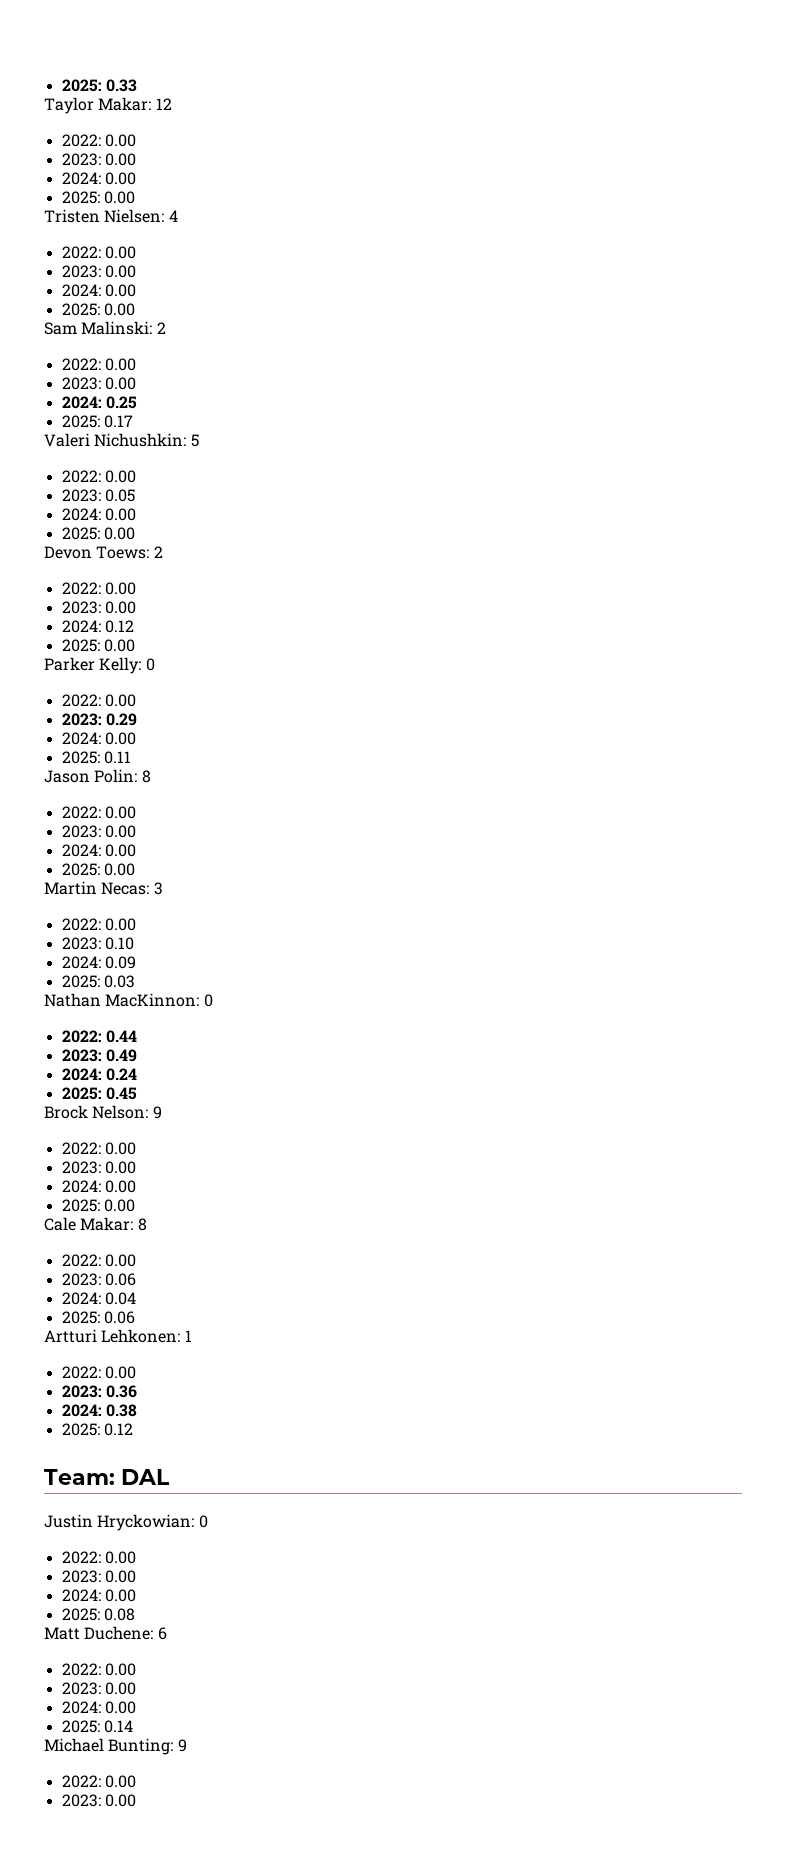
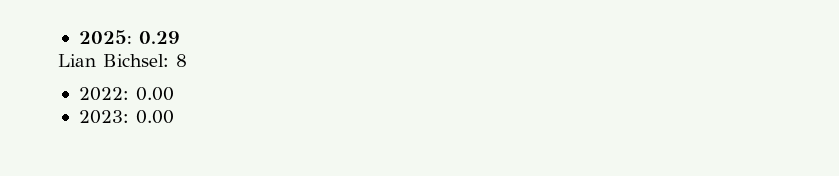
[61,79,137,92] [44,97,172,114] [61,134,136,147] [61,153,136,166] [61,172,136,185] [61,191,135,204] [44,209,178,223] [61,246,136,259] [61,265,136,278] [61,284,136,297] [61,303,135,316] [44,321,166,335] [61,358,136,371] [61,377,136,390] [61,396,137,409] [61,415,133,428] [44,433,199,447] [61,470,136,483] [61,489,135,502] [61,508,136,521] [61,527,135,540] [44,546,163,559] [61,582,136,595] [61,601,136,614] [61,620,134,633] [61,639,135,652] [44,657,155,674] [61,694,136,707] [61,713,137,726] [61,732,136,745] [61,751,131,764] [44,769,138,783] 2025: 0.33 // Taylor Makar: 12 // 2022: 0.00 // 2023: 0.00 // 2024: 0.00 // 2025: 0.00 // Tristen Nielsen: 4 // 2022: 0.00 // 2023: 0.00 // 2024: 0.00 // 2025: 0.00 // Sam Malinski: 2 // 2022: 0.00 // 2023: 0.00 // 2024: 0.25 // 2025: 0.17 // Valeri Nichushkin: 5 // 2022: 0.00 // 2023: 0.05 // 2024: 0.00 // 2025: 0.00 // Devon Toews: 2 // 2022: 0.00 // 2023: 0.00 // 2024: 0.12 // 2025: 0.00 // Parker Kelly: 0 // 2022: 0.00 // 2023: 0.29 // 2024: 0.00 // 2025: 0.11 // Jason Polin: -> [78,30,180,44] [58,54,169,67] 2025: 0.29 // Lian Bichsel:
[61,844,136,857] [61,863,135,876] [44,881,163,895] [61,918,136,931] [61,937,134,950] [61,956,136,969] [61,975,135,988] [44,993,213,1007] [61,1030,137,1043] [61,1049,137,1062] [61,1068,137,1081] [61,1087,137,1100] [44,1105,162,1119] [61,1142,136,1155] [61,1161,136,1174] [61,1180,136,1193] [61,1199,135,1212] [44,1217,147,1231] [61,1254,136,1267] [61,1273,136,1286] [61,1292,136,1305] [61,1311,135,1324] [44,1329,192,1343] [61,1366,136,1379] [61,1385,137,1398] [61,1404,137,1417] [61,1423,133,1436] [44,1469,170,1485] [44,1514,208,1531] [61,1551,136,1564] [61,1570,136,1583] [61,1589,136,1602] [61,1608,135,1621] [44,1626,167,1640] [61,1663,136,1676] [61,1682,136,1695] [61,1701,136,1714] [61,1720,133,1733] [44,1738,187,1755] [61,1775,136,1788] [61,1794,136,1807] // 2024: 0.00 // 2025: 0.00 // Martin Necas: 3 // 2022: 0.00 // 2023: 0.10 // 2024: 0.09 // 2025: 0.03 // Nathan MacKinnon: 0 // 2022: 0.44 // 2023: 0.49 // 2024: 0.24 // 2025: 0.45 // Brock Nelson: 9 // 2022: 0.00 // 2023: 0.00 // 2024: 0.00 // 2025: 0.00 // Cale Makar: 8 // 2022: 0.00 // 2023: 0.06 // 2024: 0.04 // 2025: 0.06 // Artturi Lehkonen: 1 // 2022: 0.00 // 2023: 0.36 // 2024: 0.38 // 2025: 0.12 // Team: DAL // Justin Hryckowian: 0 // 2022: 0.00 // 2023: 0.00 // 2024: 0.00 // 2025: 0.08 // Matt Duchene: 6 // 2022: 0.00 // 2023: 0.00 // 2024: 0.00 // 2025: 0.14 // Michael Bunting: 9 // 2022: 0.00 // 2023: 0.00 -> (174, 117) none

